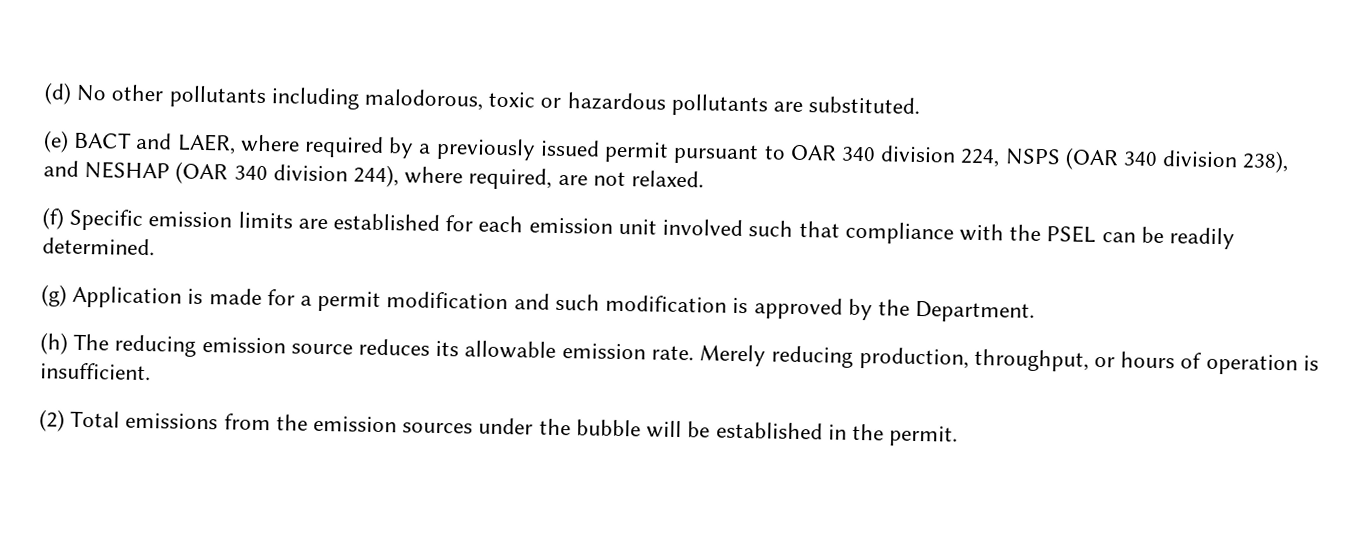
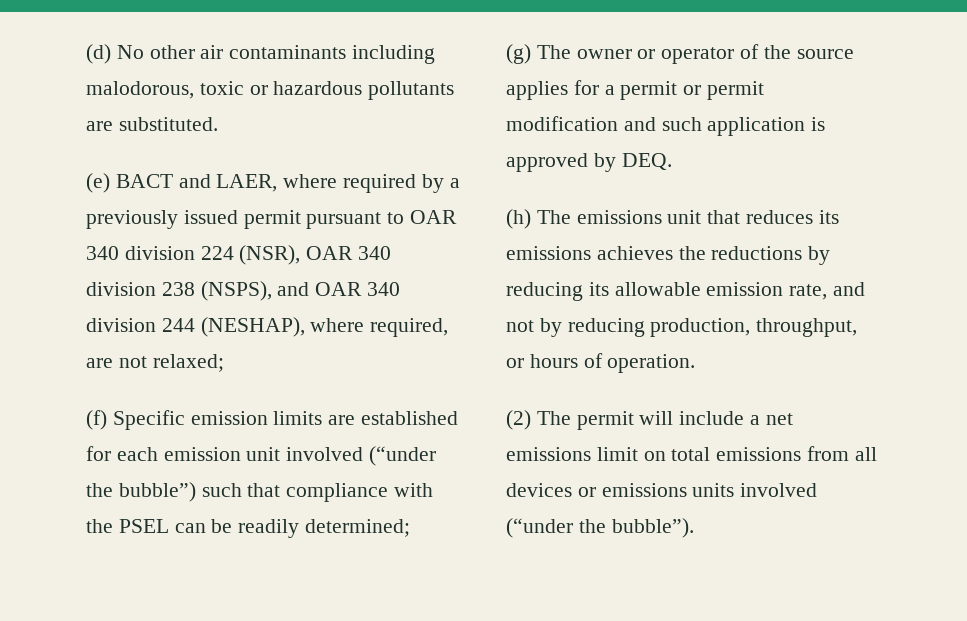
[168,85,267,109] pollutants -> [200,45,347,59] air contaminants
[960,147,1290,174] [43,160,400,188] 224, NSPS (OAR 340 division 238), and NESHAP (OAR 340 division 244), -> [200,245,392,265] [86,281,401,301] [86,317,305,337] 224 (NSR), OAR 340 division 238 (NSPS), and OAR 340 division 244 (NESHAP),
[631,170,705,188] relaxed. -> [152,354,224,372] relaxed;
(744, 227) none -> [369,446,437,466] [86,482,196,502] (“under the bubble”)
[42,237,155,256] determined. -> [305,519,411,537] determined;
[72,285,262,309] Application is made -> [536,44,854,64] [506,81,568,100] The owner or operator of the source applies
(382, 301) none -> [683,81,765,100] or permit
[605,294,728,313] modification -> [707,117,806,136] application
[877,299,1036,323] the Department. -> [621,153,672,170] DEQ.
[114,334,767,367] reducing emission source reduces its allowable emission rate. Merely -> [576,210,839,224] [506,246,831,265] [506,282,866,301] [506,318,562,337] emissions unit that reduces its emissions achieves the reductions by reducing its allowable emission rate, and not by
[1205,353,1319,376] [40,362,151,381] [39,409,959,447] operation is insufficient. // (2) Total emissions from the emission sources under the bubble will be established in the permit. -> [607,354,696,373] [506,410,793,430] [506,446,877,461] [506,483,818,497] [506,518,694,538] operation. // (2) The permit will include a net emissions limit on total emissions from all devices or emissions units involved (“under the bubble”).

